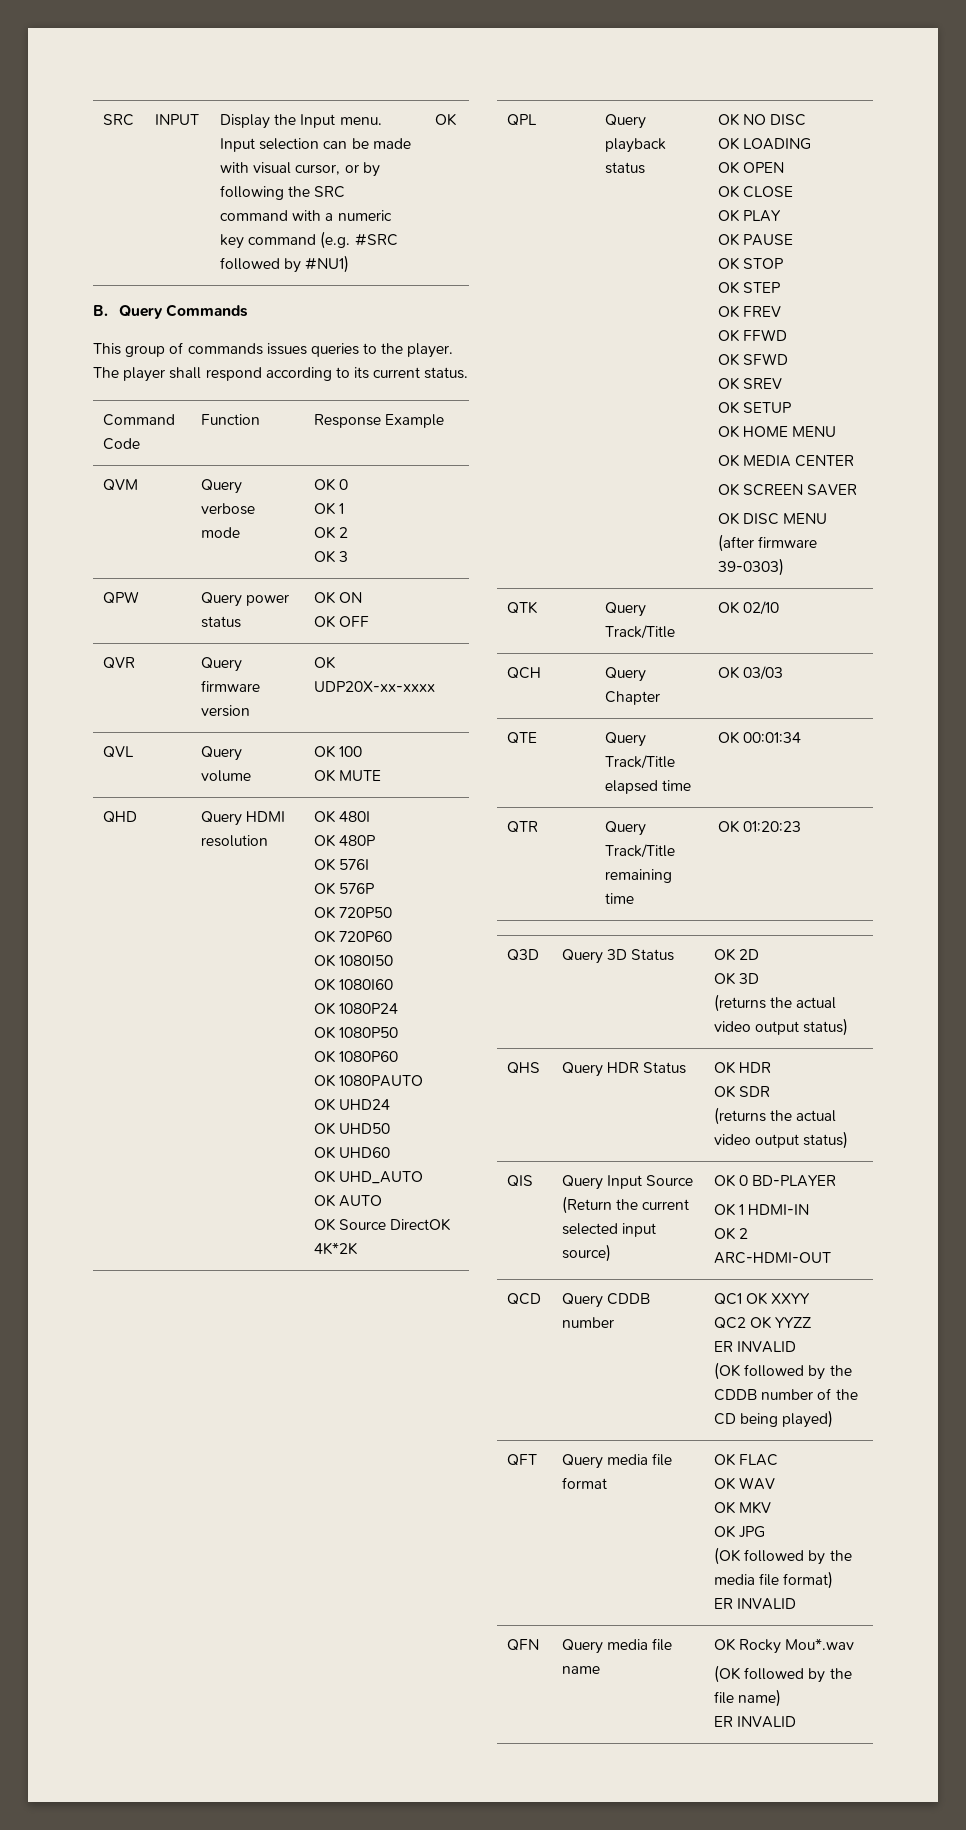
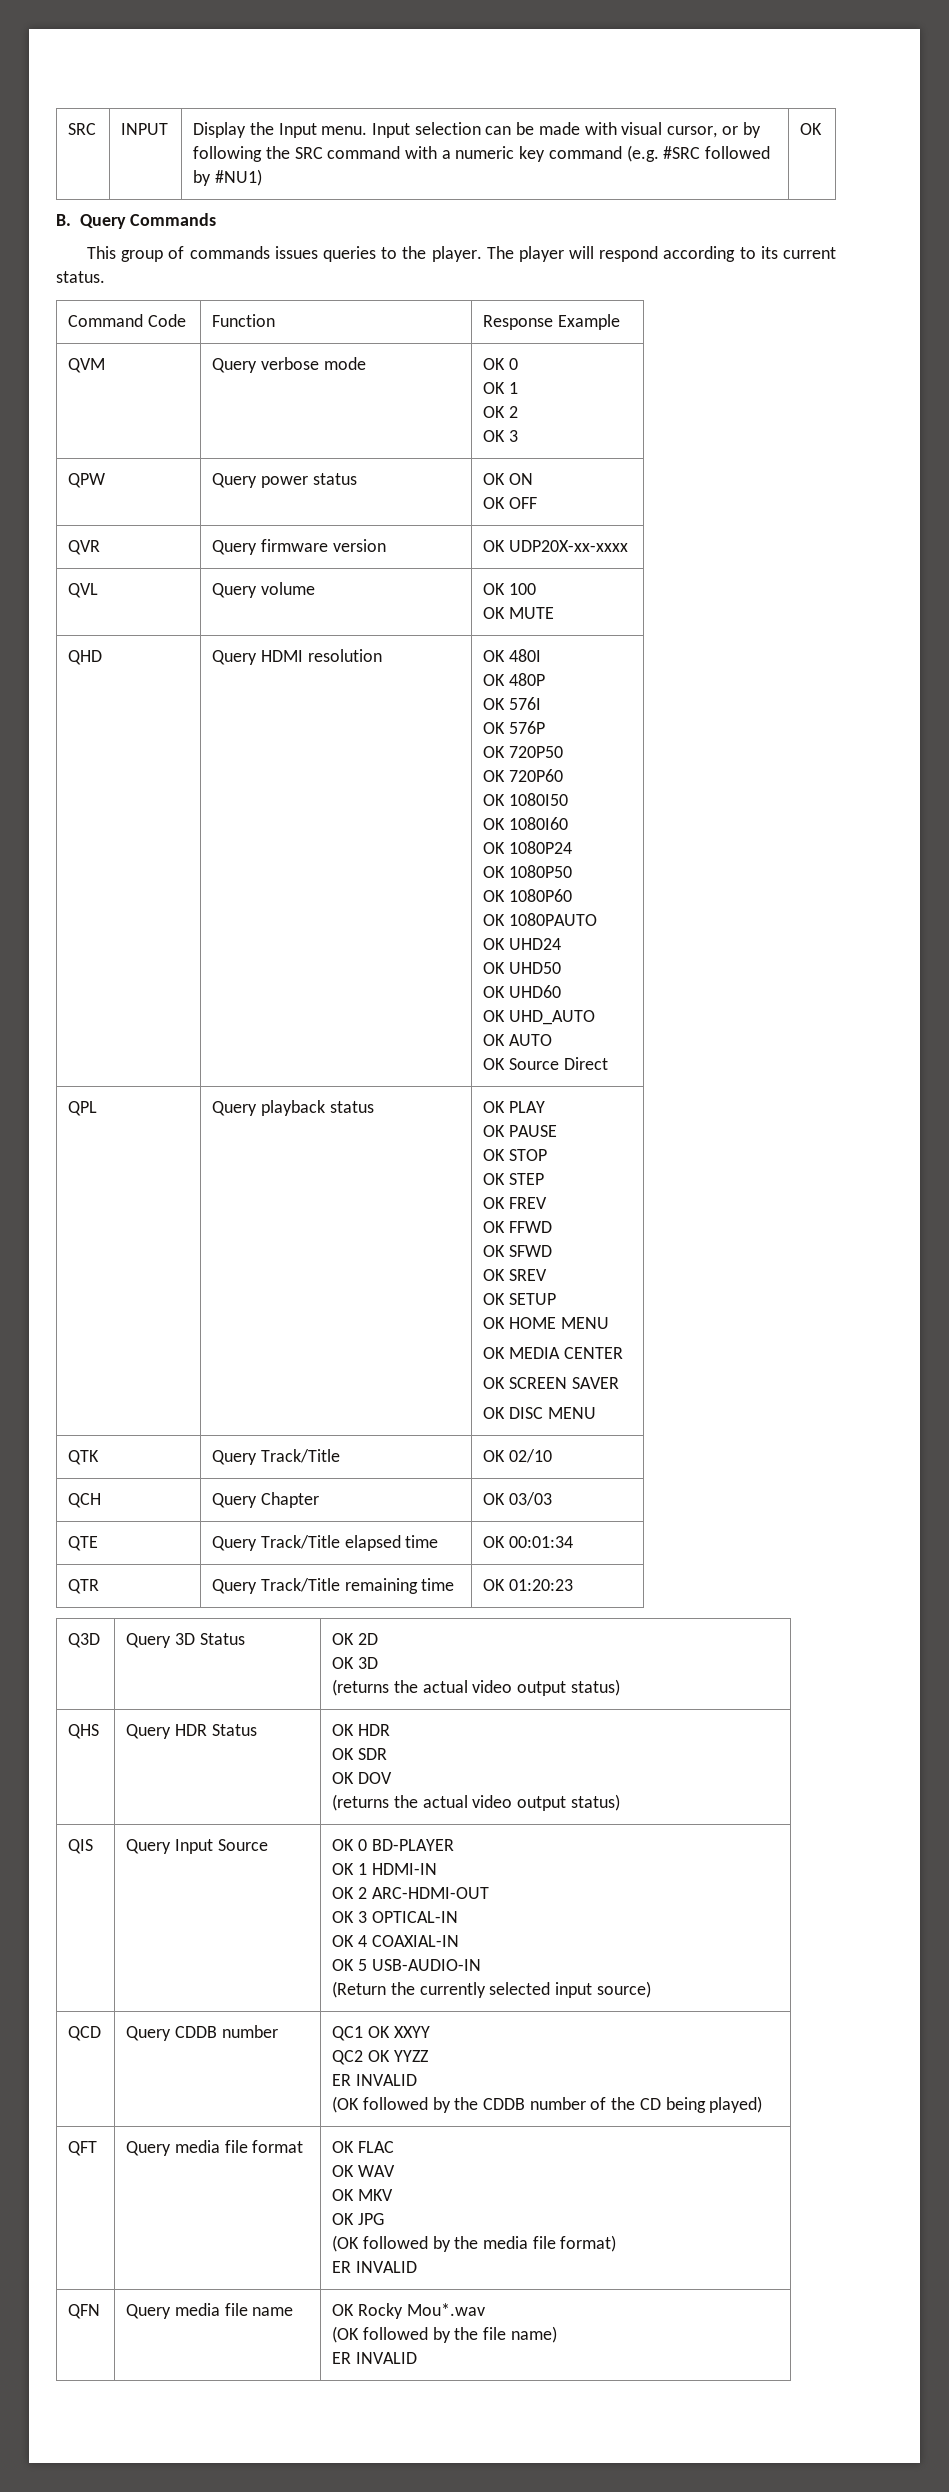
[169,367,202,379] shall -> [569,246,595,259] will
[390,1218,452,1231] [314,1242,359,1255] DirectOK 4K*2K -> [563,1057,608,1070] Direct
[743,114,807,126] [718,137,812,150] [718,161,785,174] [718,185,794,198] [718,209,741,222] NO DISC // OK LOADING // OK OPEN // OK CLOSE // OK -> (506, 1107) none
[718,534,818,552] [718,558,785,576] (after firmware 39-0303) -> (596, 1413) none
(771, 1091) none -> [332,1772,392,1784] // OK DOV
[562,1196,690,1214] [562,1223,657,1237] [562,1244,612,1262] (Return the current selected input source) -> (268, 1845) none
(832, 1258) none -> [332,1911,458,1923] [332,1935,459,1947] [332,1959,481,1971] [332,1981,651,1998] // OK 3 OPTICAL-IN // OK 4 COAXIAL-IN // OK 5 USB-AUDIO-IN // (Return the currently selected input source)

